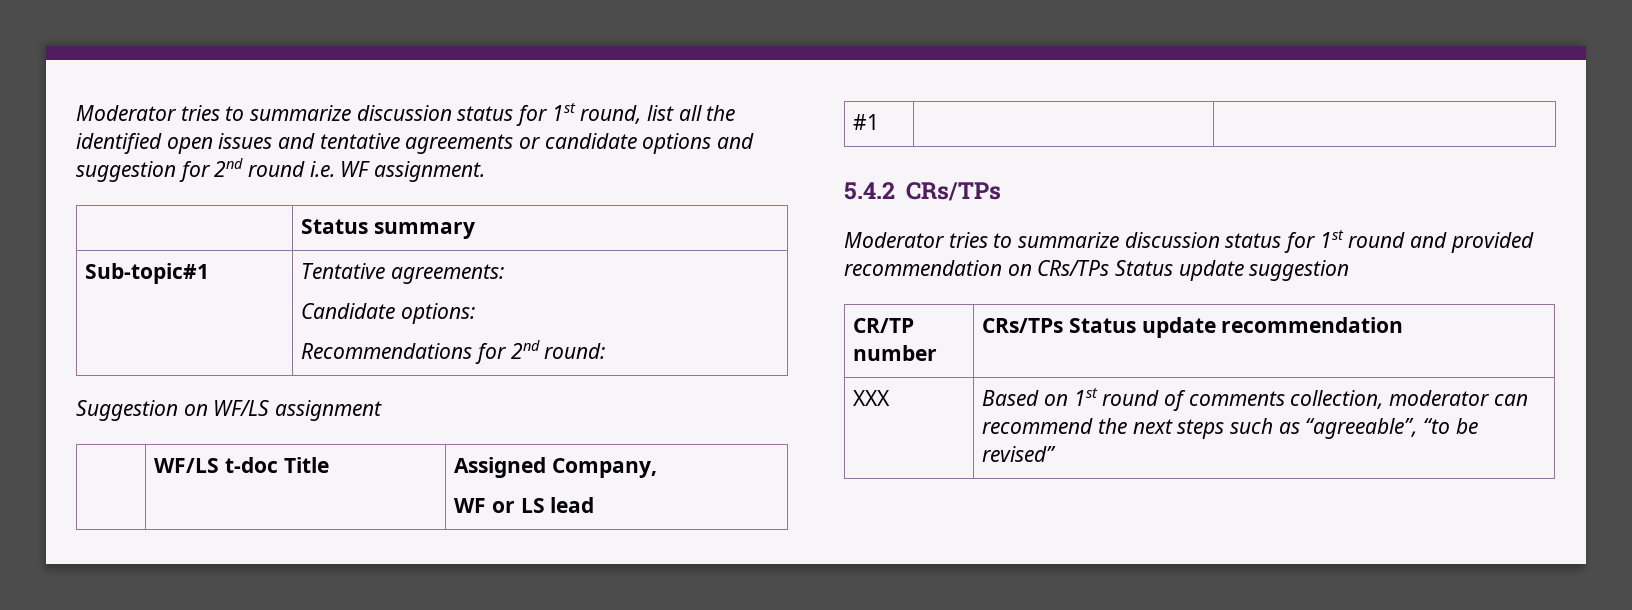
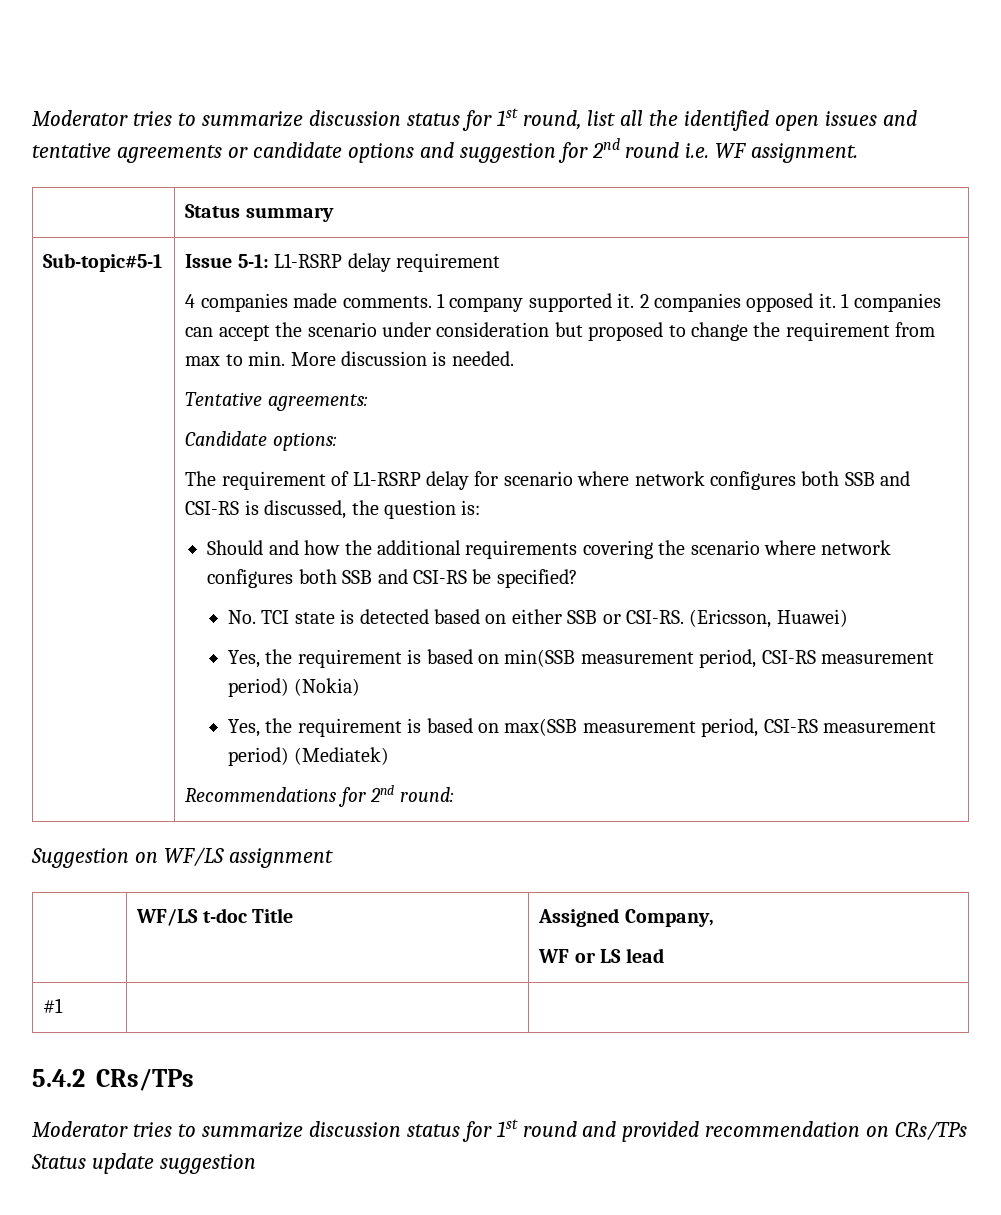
[85,263,210,284] [301,263,504,284] [301,303,475,324] Sub-topic#1 | Tentative agreements: // Candidate options: -> [43,253,163,272] [185,253,500,272] [185,293,941,312] [185,322,936,341] [185,351,514,366] [185,392,368,411] [185,431,337,451] [185,471,911,490] [185,500,481,519] [207,540,892,559] [207,569,577,588] [228,609,848,628] [228,649,935,668] [228,678,361,697] [228,718,937,737] [228,747,390,766] Sub-topic#5-1 | Issue 5-1: L1-RSRP delay requirement // 4 companies made comments. 1 company supported it. 2 companies opposed it. 1 companies can accept the scenario under consideration but proposed to change the requirement from max to min. More discussion is needed. // Tentative agreements: // Candidate options: // The requirement of L1-RSRP delay for scenario where network configures both SSB and CSI-RS is discussed, the question is: // Should and how the additional requirements covering the scenario where network configures both SSB and CSI-RS be specified? // No. TCI state is detected based on either SSB or CSI-RS. (Ericsson, Huawei) // Yes, the requirement is based on min(SSB measurement period, CSI-RS measurement period) (Nokia) // Yes, the requirement is based on max(SSB measurement period, CSI-RS measurement period) (Mediatek)
[853,318,915,333] [853,345,938,361] [982,317,1404,338] [853,390,891,406] [982,388,1528,411] [982,418,1478,439] [982,446,1057,462] // CR/TP number | CRs/TPs Status update recommendation // XXX | Based on 1st round of comments collection, moderator can recommend the next steps such as “agreeable”, “to be revised” -> (256, 1164) none

